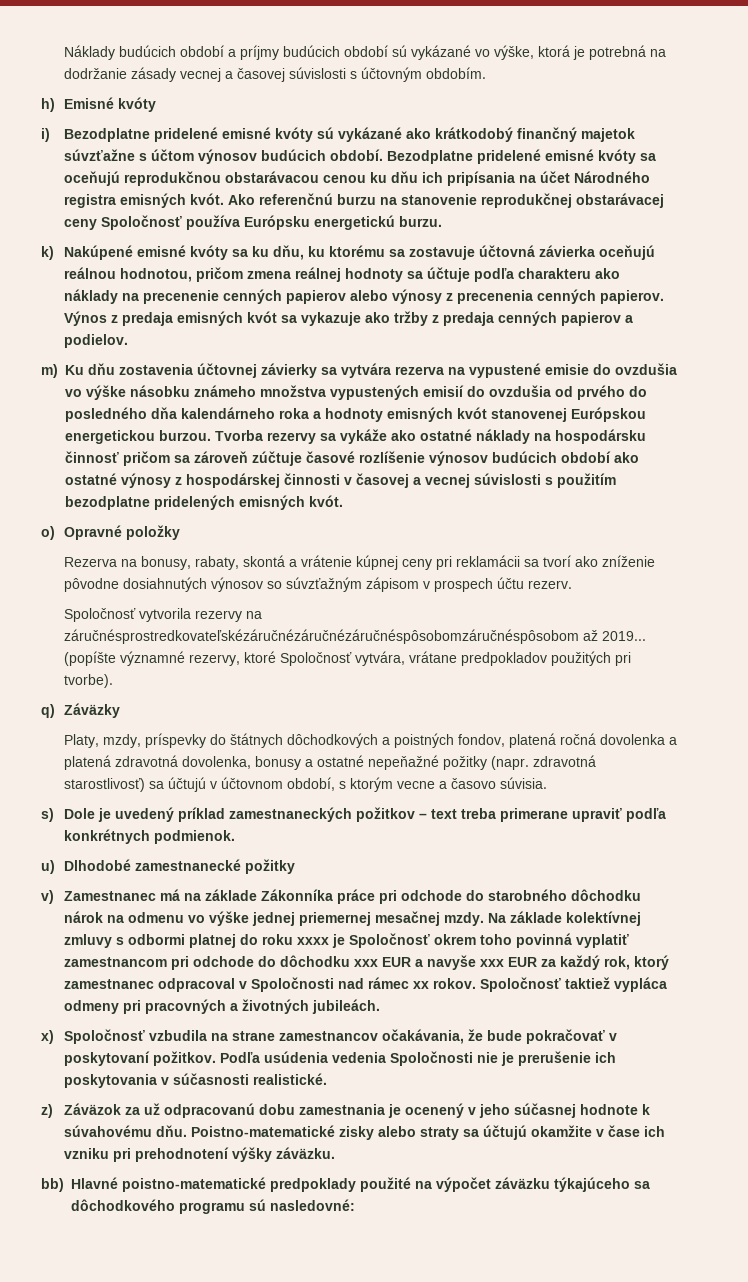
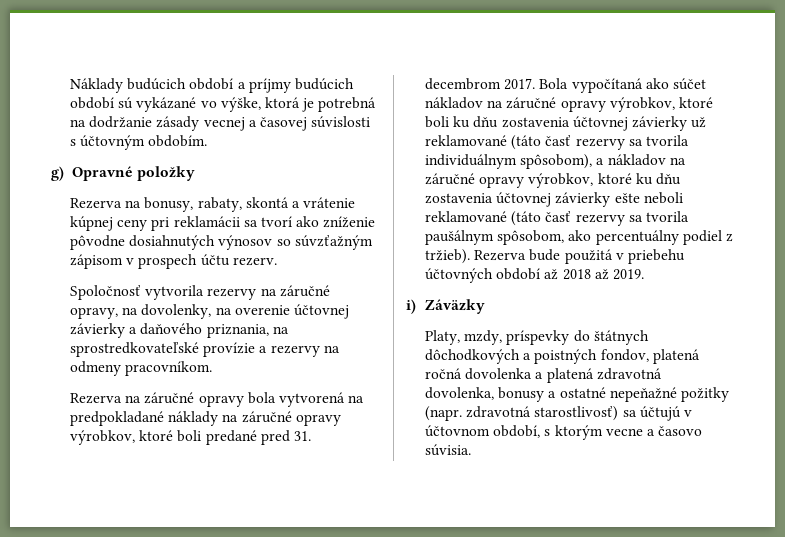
[41,97,156,112] [41,127,635,142] [63,149,656,164] [63,171,650,186] [63,193,664,208] [63,215,442,230] [41,245,655,260] [63,267,620,282] [63,289,664,304] [63,311,633,326] [63,334,128,348] [41,363,677,378] [65,385,647,400] [65,407,646,422] [65,429,646,444] [65,451,639,466] [65,473,616,488] [65,495,343,510] [41,526,55,540] h) Emisné kvóty // i) Bezodplatne pridelené emisné kvóty sú vykázané ako krátkodobý finančný majetok súvzťažne s účtom výnosov budúcich období. Bezodplatne pridelené emisné kvóty sa oceňujú reprodukčnou obstarávacou cenou ku dňu ich pripísania na účet Národného registra emisných kvót. Ako referenčnú burzu na stanovenie reprodukčnej obstarávacej ceny Spoločnosť používa Európsku energetickú burzu. // k) Nakúpené emisné kvóty sa ku dňu, ku ktorému sa zostavuje účtovná závierka oceňujú reálnou hodnotou, pričom zmena reálnej hodnoty sa účtuje podľa charakteru ako náklady na precenenie cenných papierov alebo výnosy z precenenia cenných papierov. Výnos z predaja emisných kvót sa vykazuje ako tržby z predaja cenných papierov a podielov. // m) Ku dňu zostavenia účtovnej závierky sa vytvára rezerva na vypustené emisie do ovzdušia vo výške násobku známeho množstva vypustených emisií do ovzdušia od prvého do posledného dňa kalendárneho roka a hodnoty emisných kvót stanovenej Európskou energetickou burzou. Tvorba rezervy sa vykáže ako ostatné náklady na hospodársku činnosť pričom sa zároveň zúčtuje časové rozlíšenie výnosov budúcich období ako ostatné výnosy z hospodárskej činnosti v časovej a vecnej súvislosti s použitím bezodplatne pridelených emisných kvót. // o) -> [51,166,64,181] g)
[63,629,646,644] [63,651,631,666] [63,674,113,688] [41,704,55,718] záručnésprostredkovateľskézáručnézáručnézáručnéspôsobomzáručnéspôsobom až 2019... (popíšte významné rezervy, ktoré Spoločnosť vytvára, vrátane predpokladov použitých pri tvorbe). // q) -> [279,285,330,297] [70,304,350,319] [70,323,289,338] [70,342,340,357] [70,361,213,376] [70,392,365,407] [70,411,341,426] [70,430,312,445] [425,78,707,93] [425,97,714,112] [425,116,707,131] [425,135,690,150] [425,154,686,169] [425,173,682,188] [425,192,683,207] [425,211,690,226] [425,230,734,245] [425,249,686,264] [425,268,645,283] [406,299,416,314] záručné opravy, na dovolenky, na overenie účtovnej závierky a daňového priznania, na sprostredkovateľské provízie a rezervy na odmeny pracovníkom. // Rezerva na záručné opravy bola vytvorená na predpokladané náklady na záručné opravy výrobkov, ktoré boli predané pred 31. decembrom 2017. Bola vypočítaná ako súčet nákladov na záručné opravy výrobkov, ktoré boli ku dňu zostavenia účtovnej závierky už reklamované (táto časť rezervy sa tvorila individuálnym spôsobom), a nákladov na záručné opravy výrobkov, ktoré ku dňu zostavenia účtovnej závierky ešte neboli reklamované (táto časť rezervy sa tvorila paušálnym spôsobom, ako percentuálny podiel z tržieb). Rezerva bude použitá v priebehu účtovných období až 2018 až 2019. // i)
[41,807,666,822] [63,829,235,844] [41,859,295,874] [41,889,641,904] [63,911,641,926] [63,933,629,948] [63,955,669,970] [63,977,667,992] [63,999,380,1014] [41,1029,617,1044] [63,1051,616,1066] [63,1073,327,1088] [41,1103,650,1118] [63,1125,665,1140] [63,1147,335,1162] [41,1177,650,1192] [71,1199,355,1214] // s) Dole je uvedený príklad zamestnaneckých požitkov – text treba primerane upraviť podľa konkrétnych podmienok. // u) Dlhodobé zamestnanecké požitky // v) Zamestnanec má na základe Zákonníka práce pri odchode do starobného dôchodku nárok na odmenu vo výške jednej priemernej mesačnej mzdy. Na základe kolektívnej zmluvy s odbormi platnej do roku xxxx je Spoločnosť okrem toho povinná vyplatiť zamestnancom pri odchode do dôchodku xxx EUR a navyše xxx EUR za každý rok, ktorý zamestnanec odpracoval v Spoločnosti nad rámec xx rokov. Spoločnosť taktiež vypláca odmeny pri pracovných a životných jubileách. // x) Spoločnosť vzbudila na strane zamestnancov očakávania, že bude pokračovať v poskytovaní požitkov. Podľa usúdenia vedenia Spoločnosti nie je prerušenie ich poskytovania v súčasnosti realistické. // z) Záväzok za už odpracovanú dobu zamestnania je ocenený v jeho súčasnej hodnote k súvahovému dňu. Poistno-matematické zisky alebo straty sa účtujú okamžite v čase ich vzniku pri prehodnotení výšky záväzku. // bb) Hlavné poistno-matematické predpoklady použité na výpočet záväzku týkajúceho sa dôchodkového programu sú nasledovné: -> (472, 450) none

